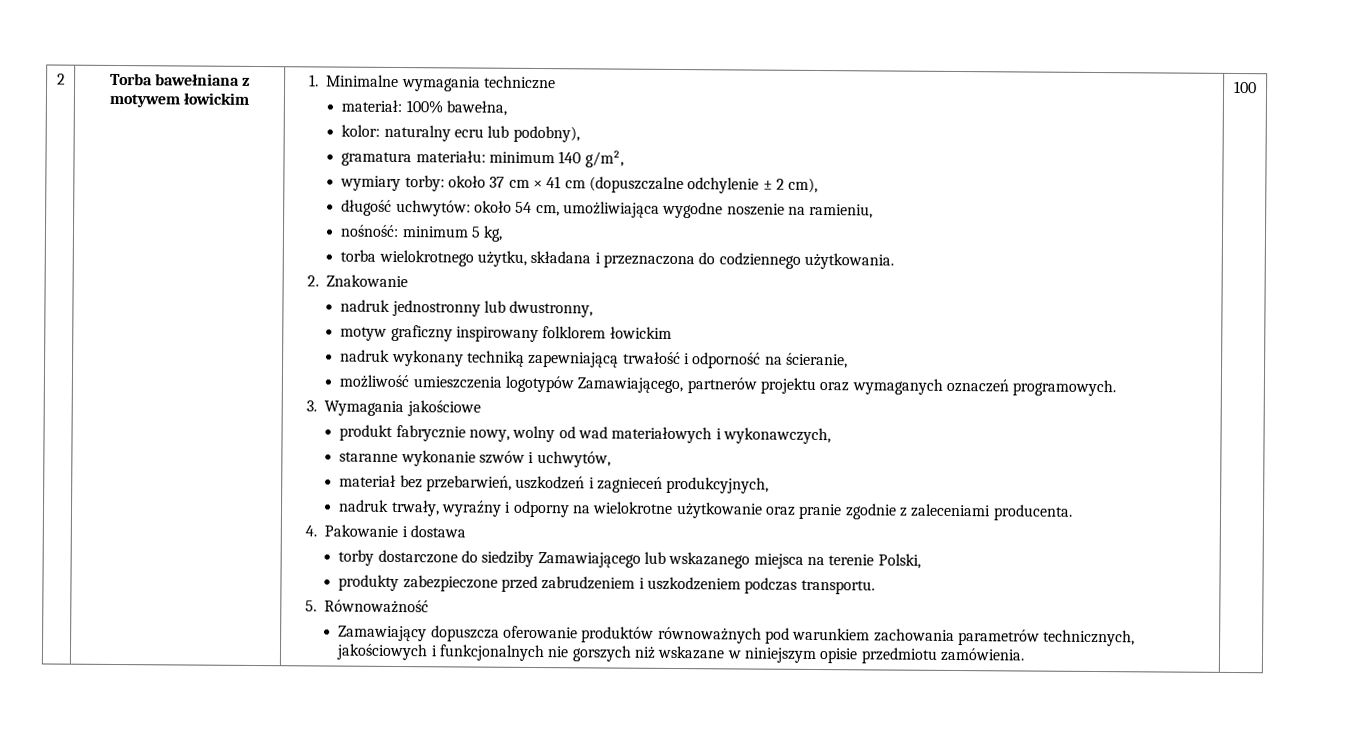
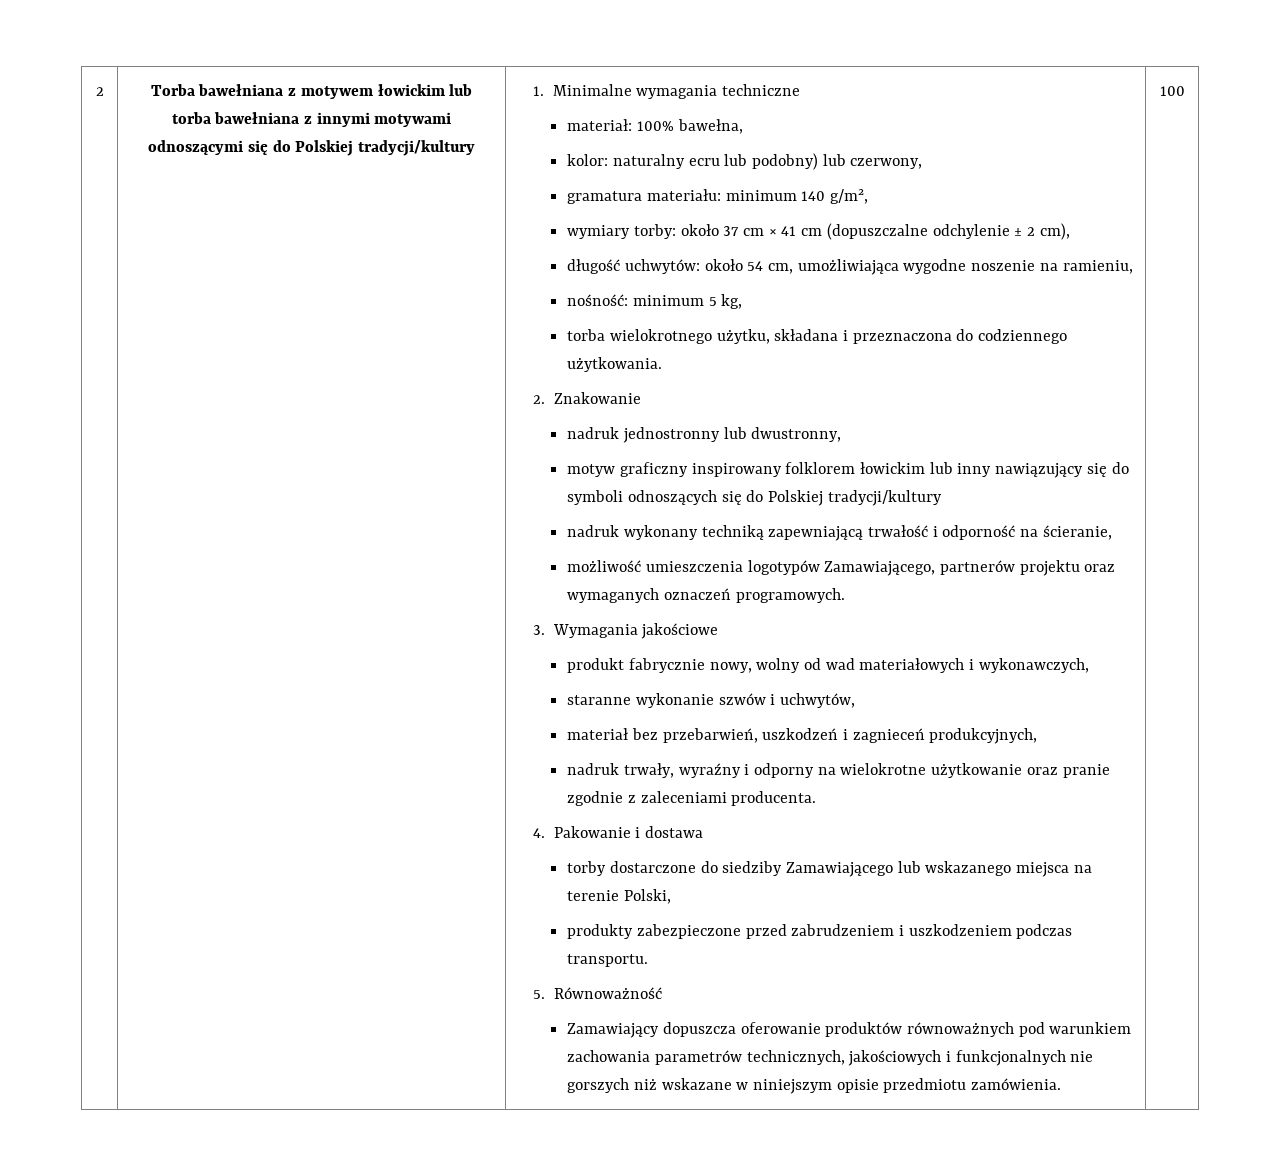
(250, 98) none -> [449,84,473,96] [171,112,452,127] [148,140,475,156] lub torba bawełniana z innymi motywami odnoszącymi się do Polskiej tradycji/kultury
[512,125,580,143] podobny), -> [751,153,923,170] podobny) lub czerwony,
(672, 332) none -> [929,462,1129,478] [567,490,942,506] lub inny nawiązujący się do symboli odnoszących się do Polskiej tradycji/kultury

